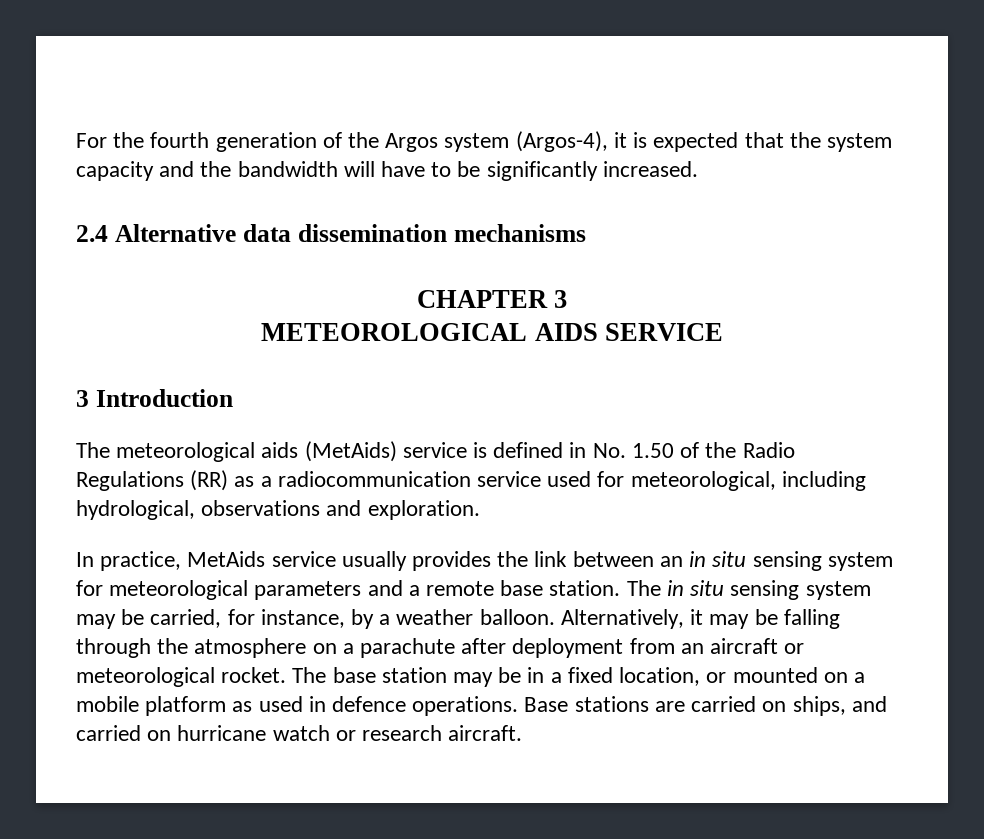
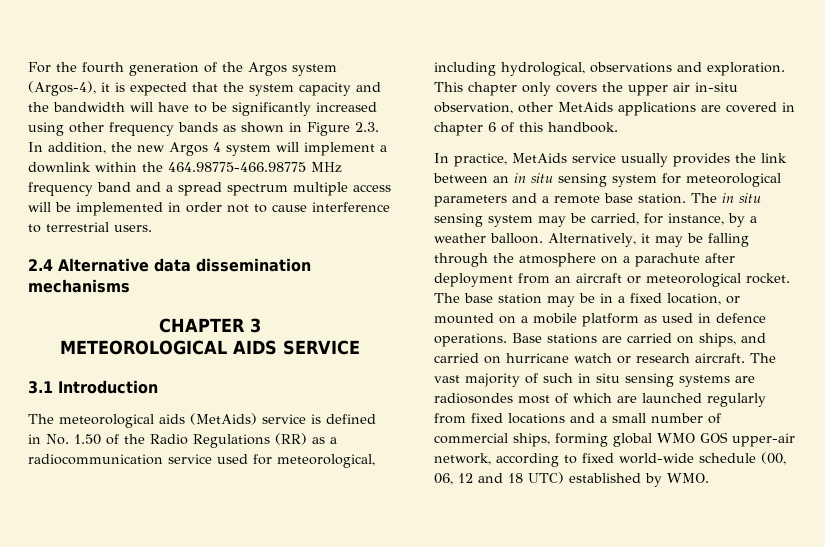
[602,161,698,177] increased. -> [316,102,377,112] [28,122,379,136] [28,142,387,156] [28,162,342,173] [28,182,391,196] [28,202,390,216] [28,222,152,233] increased using other frequency bands as shown in Figure 2.3. In addition, the new Argos 4 system will implement a downlink within the 464.98775-466.98775 MHz frequency band and a spread spectrum multiple access will be implemented in order not to cause interference to terrestrial users.
[76,390,89,407] 3 -> [28,381,53,394] 3.1
(480, 510) none -> [434,82,738,96] [434,102,795,116] [434,122,618,136] This chapter only covers the upper air in-situ observation, other MetAids applications are covered in chapter 6 of this handbook.
(523, 733) none -> [750,353,776,363] [434,373,755,387] [434,393,766,407] [434,413,721,424] [434,432,795,447] [434,452,786,467] [434,472,709,487] The vast majority of such in situ sensing systems are radiosondes most of which are launched regularly from fixed locations and a small number of commercial ships, forming global WMO GOS upper-air network, according to fixed world-wide schedule (00, 06, 12 and 18 UTC) established by WMO.

